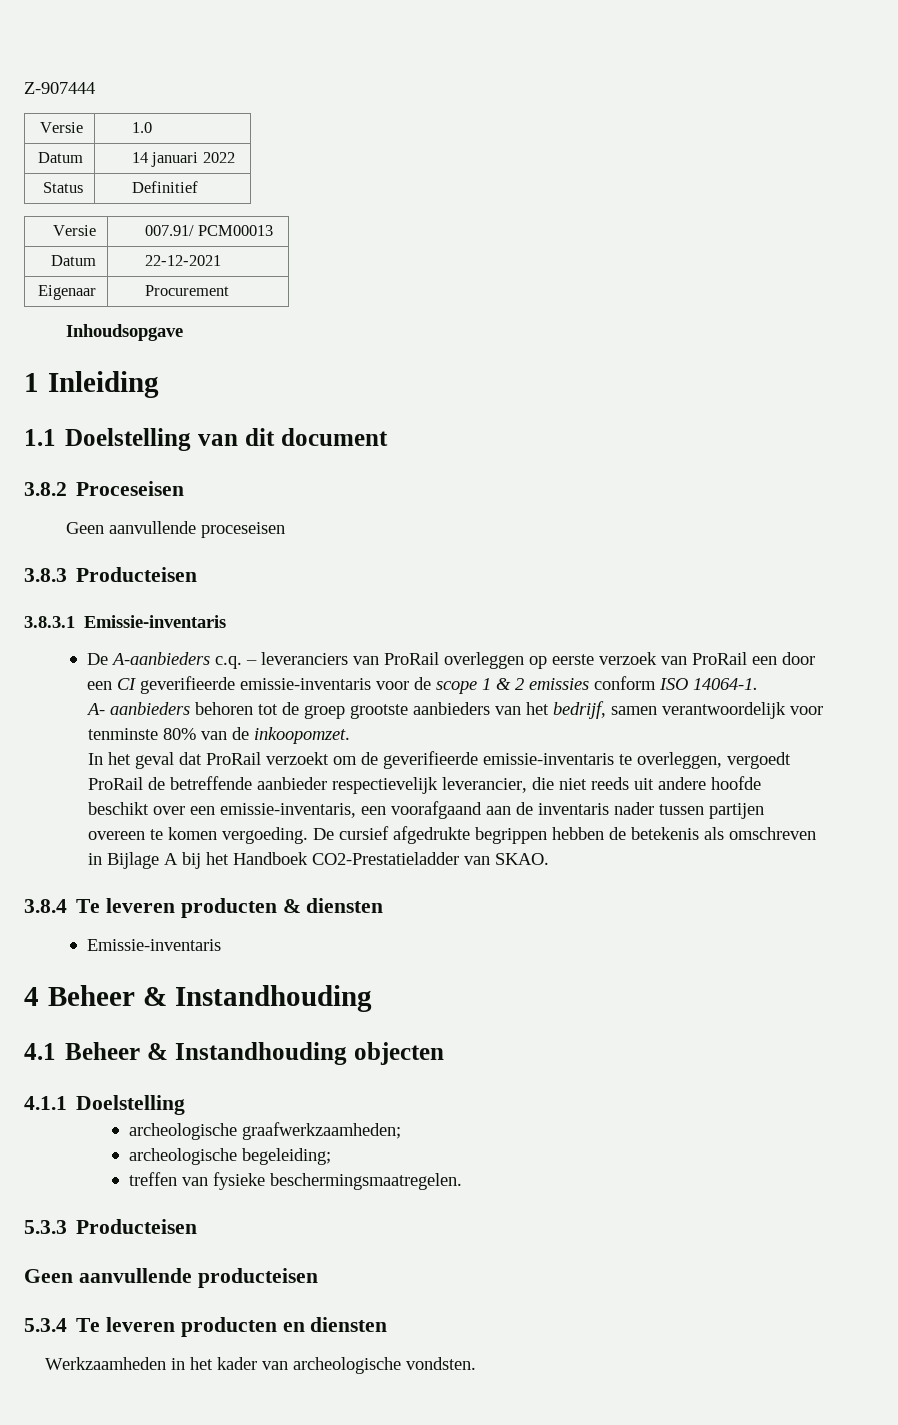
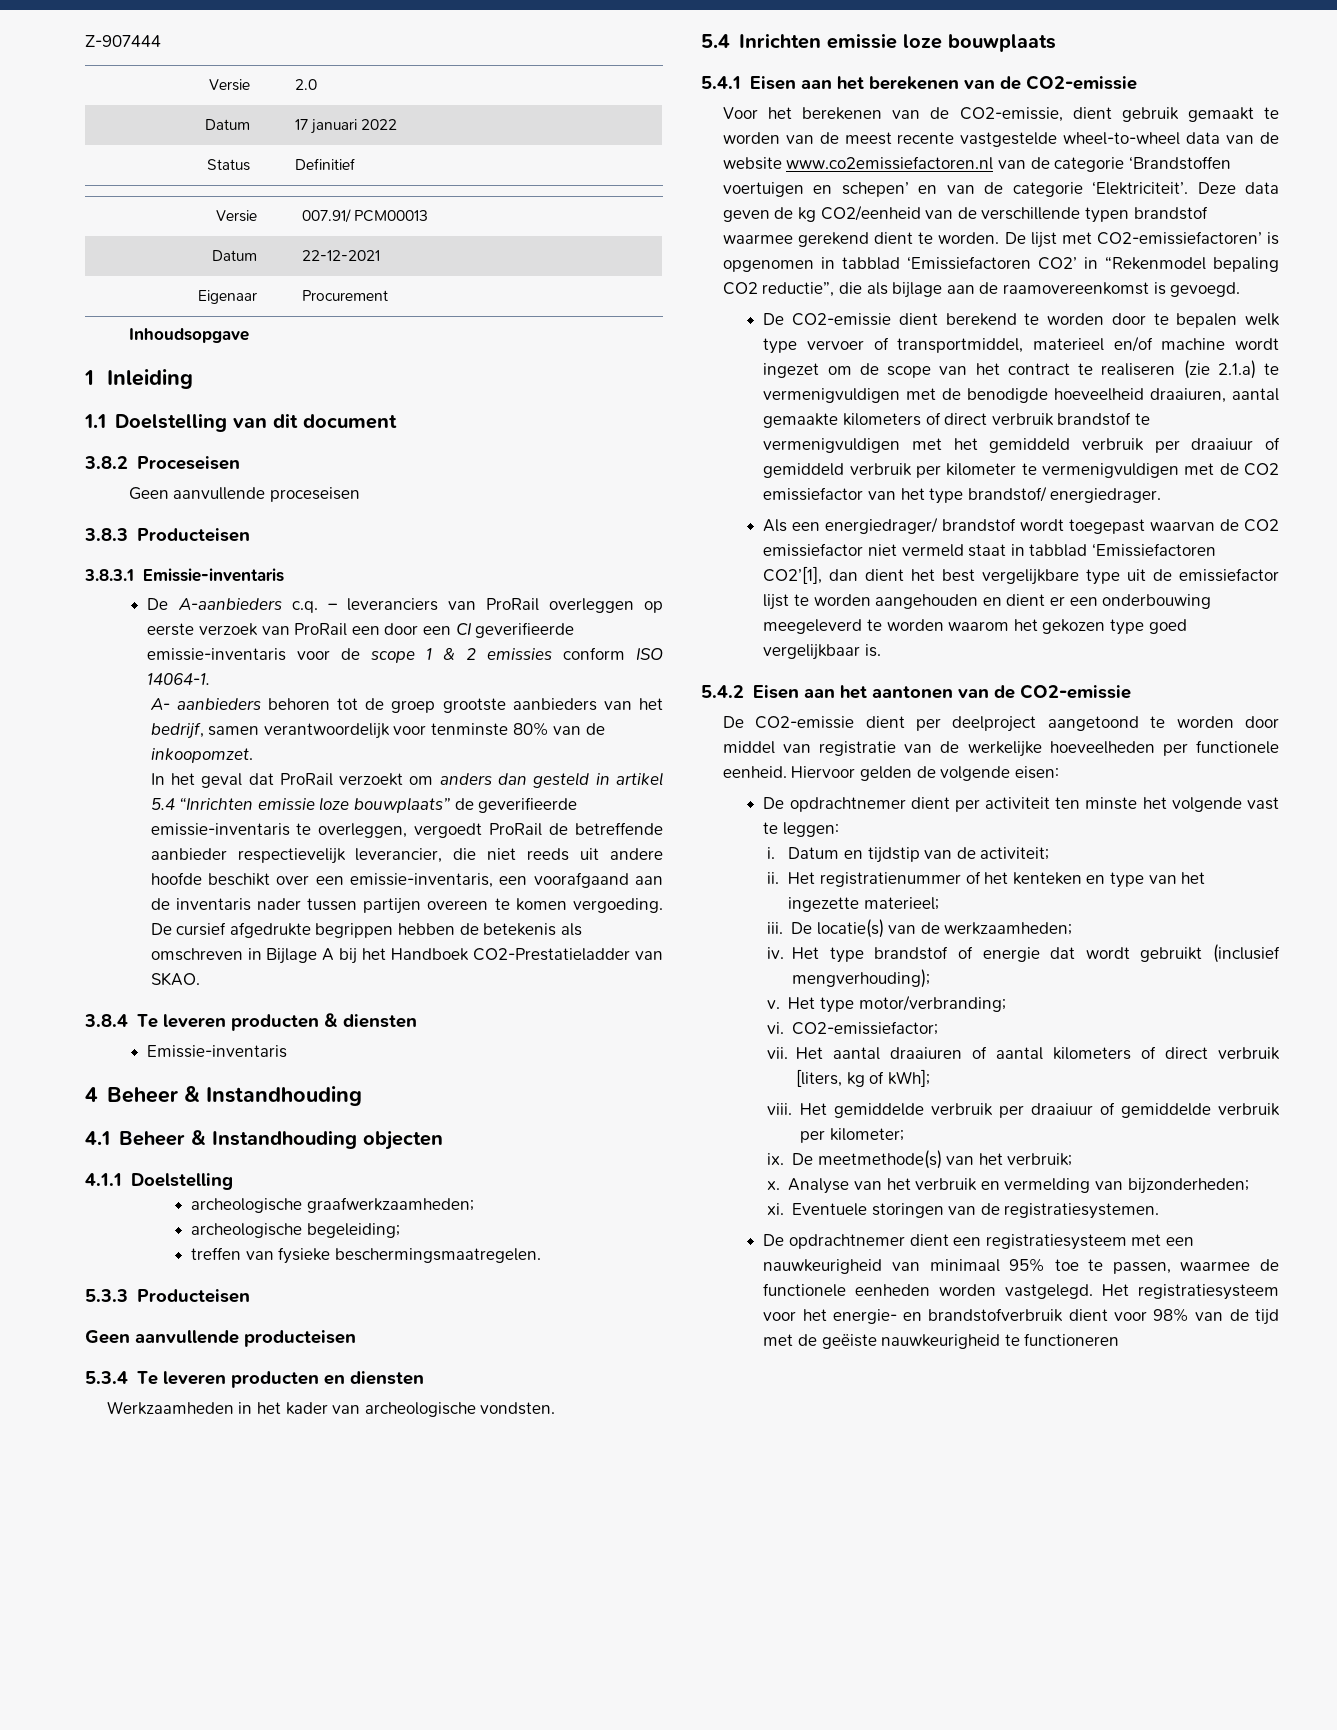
[131,122,152,133] [37,152,83,163] [131,152,148,163] 1.0 // Datum | 14 -> [295,79,318,90] [205,119,251,130] [295,119,309,130] 2.0 // Datum | 17
(357, 760) none -> [439,772,663,788] [150,797,450,813] anders dan gesteld in artikel 5.4 “Inrichten emissie loze bouwplaats”
(477, 1363) none -> [701,33,1056,52] [701,75,1137,90] [722,107,1279,122] [722,132,1279,147] [722,156,1231,172] [722,181,1279,197] [722,205,1208,223] [722,231,1279,248] [722,256,1279,272] [722,282,1241,298] [763,313,1280,328] [763,336,1279,354] [763,360,1279,379] [763,388,1279,403] [763,412,1150,428] [763,437,1280,453] [763,463,1279,478] [763,486,1162,504] [763,517,1279,534] [763,543,1216,557] [763,566,1279,585] [763,594,1212,610] [763,619,1187,635] [763,644,882,660] [701,684,1131,699] [722,716,1279,732] [722,740,1279,757] [722,766,1059,781] [763,797,1279,812] [763,822,840,837] [766,847,1050,863] [766,871,1206,888] [788,897,940,912] [766,919,1073,938] [766,944,1280,963] [792,969,931,988] [766,995,1006,1013] [766,1021,939,1035] [766,1046,1280,1060] [796,1069,930,1087] [766,1102,1280,1118] [800,1128,904,1143] [766,1150,1073,1169] [766,1178,1249,1194] [766,1203,1160,1219] [763,1234,1194,1250] [763,1258,1279,1274] [763,1283,1279,1300] [763,1308,1279,1325] [763,1333,1120,1349] // 5.4 Inrichten emissie loze bouwplaats // 5.4.1 Eisen aan het berekenen van de CO2-emissie // Voor het berekenen van de CO2-emissie, dient gebruik gemaakt te worden van de meest recente vastgestelde wheel-to-wheel data van de website www.co2emissiefactoren.nl van de categorie ‘Brandstoffen voertuigen en schepen’ en van de categorie ‘Elektriciteit’. Deze data geven de kg CO2/eenheid van de verschillende typen brandstof waarmee gerekend dient te worden. De lijst met CO2-emissiefactoren’ is opgenomen in tabblad ‘Emissiefactoren CO2’ in “Rekenmodel bepaling CO2 reductie”, die als bijlage aan de raamovereenkomst is gevoegd. // De CO2-emissie dient berekend te worden door te bepalen welk type vervoer of transportmiddel, materieel en/of machine wordt ingezet om de scope van het contract te realiseren (zie 2.1.a) te vermenigvuldigen met de benodigde hoeveelheid draaiuren, aantal gemaakte kilometers of direct verbruik brandstof te vermenigvuldigen met het gemiddeld verbruik per draaiuur of gemiddeld verbruik per kilometer te vermenigvuldigen met de CO2 emissiefactor van het type brandstof/ energiedrager. // Als een energiedrager/ brandstof wordt toegepast waarvan de CO2 emissiefactor niet vermeld staat in tabblad ‘Emissiefactoren CO2’[1], dan dient het best vergelijkbare type uit de emissiefactor lijst te worden aangehouden en dient er een onderbouwing meegeleverd te worden waarom het gekozen type goed vergelijkbaar is. // 5.4.2 Eisen aan het aantonen van de CO2-emissie // De CO2-emissie dient per deelproject aangetoond te worden door middel van registratie van de werkelijke hoeveelheden per functionele eenheid. Hiervoor gelden de volgende eisen: // De opdrachtnemer dient per activiteit ten minste het volgende vast te leggen: // i. Datum en tijdstip van de activiteit; // ii. Het registratienummer of het kenteken en type van het ingezette materieel; // iii. De locatie(s) van de werkzaamheden; // iv. Het type brandstof of energie dat wordt gebruikt (inclusief mengverhouding); // v. Het type motor/verbranding; // vi. CO2-emissiefactor; // vii. Het aantal draaiuren of aantal kilometers of direct verbruik [liters, kg of kWh]; // viii. Het gemiddelde verbruik per draaiuur of gemiddelde verbruik per kilometer; // ix. De meetmethode(s) van het verbruik; // x. Analyse van het verbruik en vermelding van bijzonderheden; // xi. Eventuele storingen van de registratiesystemen. // De opdrachtnemer dient een registratiesysteem met een nauwkeurigheid van minimaal 95% toe te passen, waarmee de functionele eenheden worden vastgelegd. Het registratiesysteem voor het energie- en brandstofverbruik dient voor 98% van de tijd met de geëiste nauwkeurigheid te functioneren

